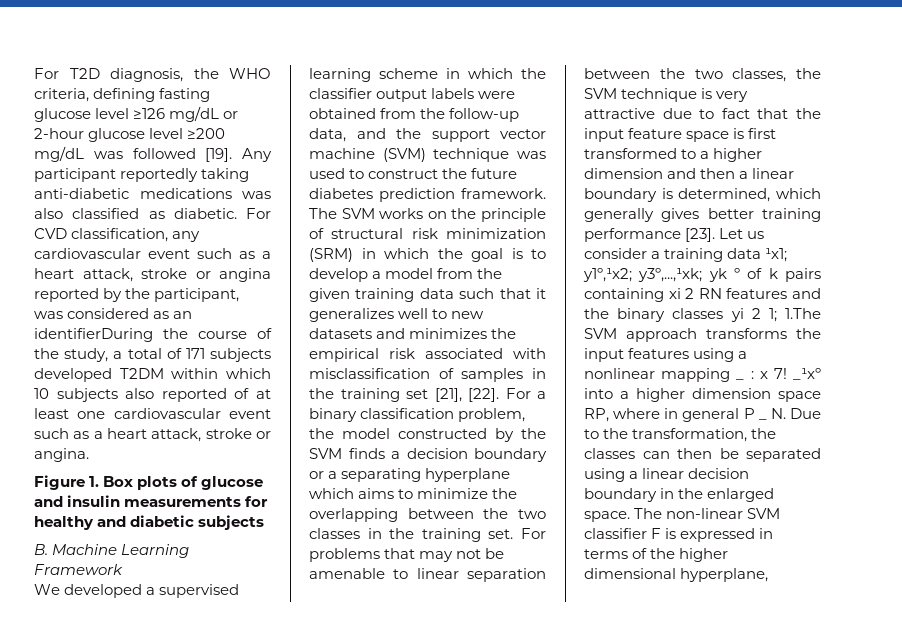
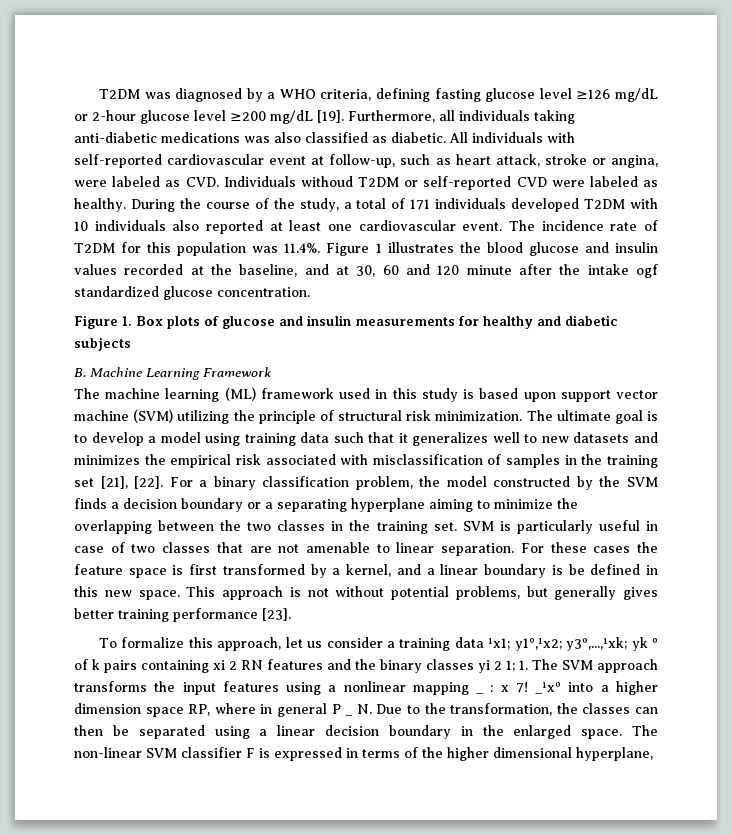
[34,68,219,82] For T2D diagnosis, the -> [98,88,276,102] T2DM was diagnosed by a
[93,148,272,162] [34,168,199,182] was followed [19]. Any participant reportedly -> [317,110,530,123] [19]. Furthermore, all individuals
[246,208,271,219] [34,228,201,242] [34,248,271,259] [34,268,271,282] [34,288,240,302] [34,308,193,319] [34,328,153,342] For CVD classification, any cardiovascular event such as a heart attack, stroke or angina reported by the participant, was considered as an identifierDuring -> [449,132,575,143] [74,154,658,168] [74,176,658,190] [74,198,175,212] All individuals with self-reported cardiovascular event at follow-up, such as heart attack, stroke or angina, were labeled as CVD. Individuals withoud T2DM or self-reported CVD were labeled as healthy. During
[210,348,271,362] subjects -> [435,198,507,209] individuals
[171,368,272,379] [34,388,118,402] within which 10 subjects -> [630,198,659,209] [74,220,166,231] with 10 individuals
[234,388,250,399] of -> (263, 227) none
[229,409,271,419] [34,428,272,442] [34,448,89,462] event such as a heart attack, stroke or angina. -> [462,220,658,231] [74,242,659,256] [74,264,658,278] [74,286,310,300] event. The incidence rate of T2DM for this population was 11.4%. Figure 1 illustrates the blood glucose and insulin values recorded at the baseline, and at 30, 60 and 120 minute after the intake ogf standardized glucose concentration.
[34,584,240,598] [309,68,546,82] [309,88,516,102] [309,108,520,122] [309,128,546,142] [309,148,546,162] [309,168,518,179] [309,188,546,202] [309,208,447,219] We developed a supervised learning scheme in which the classifier output labels were obtained from the follow-up data, and the support vector machine (SVM) technique was used to construct the future diabetes prediction framework. The SVM works on -> [74,387,658,402] [74,409,230,424] The machine learning (ML) framework used in this study is based upon support vector machine (SVM) utilizing
[446,228,546,239] [309,248,463,262] minimization (SRM) in which the -> [435,410,611,421] minimization. The ultimate
[437,268,503,279] [309,288,350,302] from the given -> [205,433,241,446] using
[309,488,395,499] which aims -> [429,499,473,512] aiming
[521,528,546,539] [309,548,505,562] [309,568,546,582] [584,68,821,82] [584,88,749,102] [584,108,821,119] [584,128,624,142] For problems that may not be amenable to linear separation between the two classes, the SVM technique is very attractive due to fact that the input -> [462,520,659,534] [74,542,658,556] SVM is particularly useful in case of two classes that are not amenable to linear separation. For these cases the
[681,148,763,162] [584,168,795,179] [584,188,821,202] to a higher dimension and then a linear boundary is determined, which -> [310,564,659,578] [74,586,548,600] by a kernel, and a linear boundary is be defined in this new space. This approach is not without potential problems, but
[719,228,744,239] Let -> [98,637,303,651] // To formalize this approach, let
[785,308,821,319] 1.The -> [519,659,558,670] 1. The

